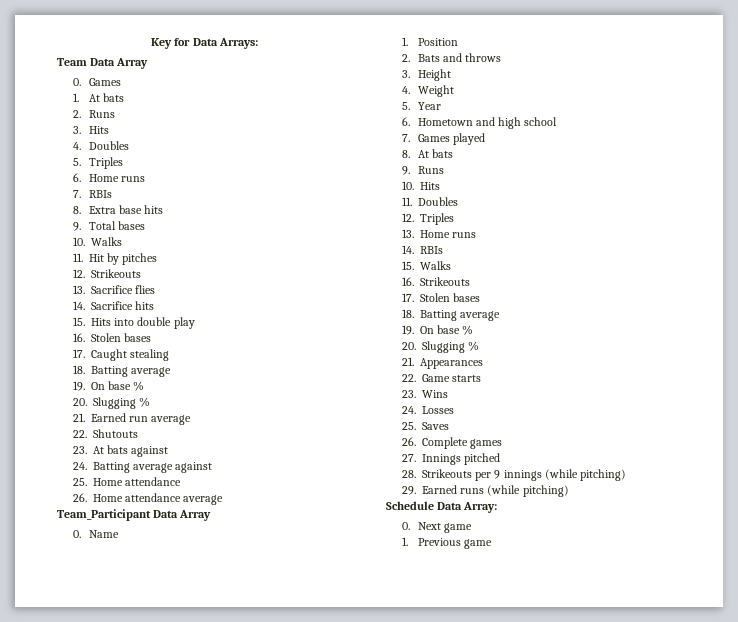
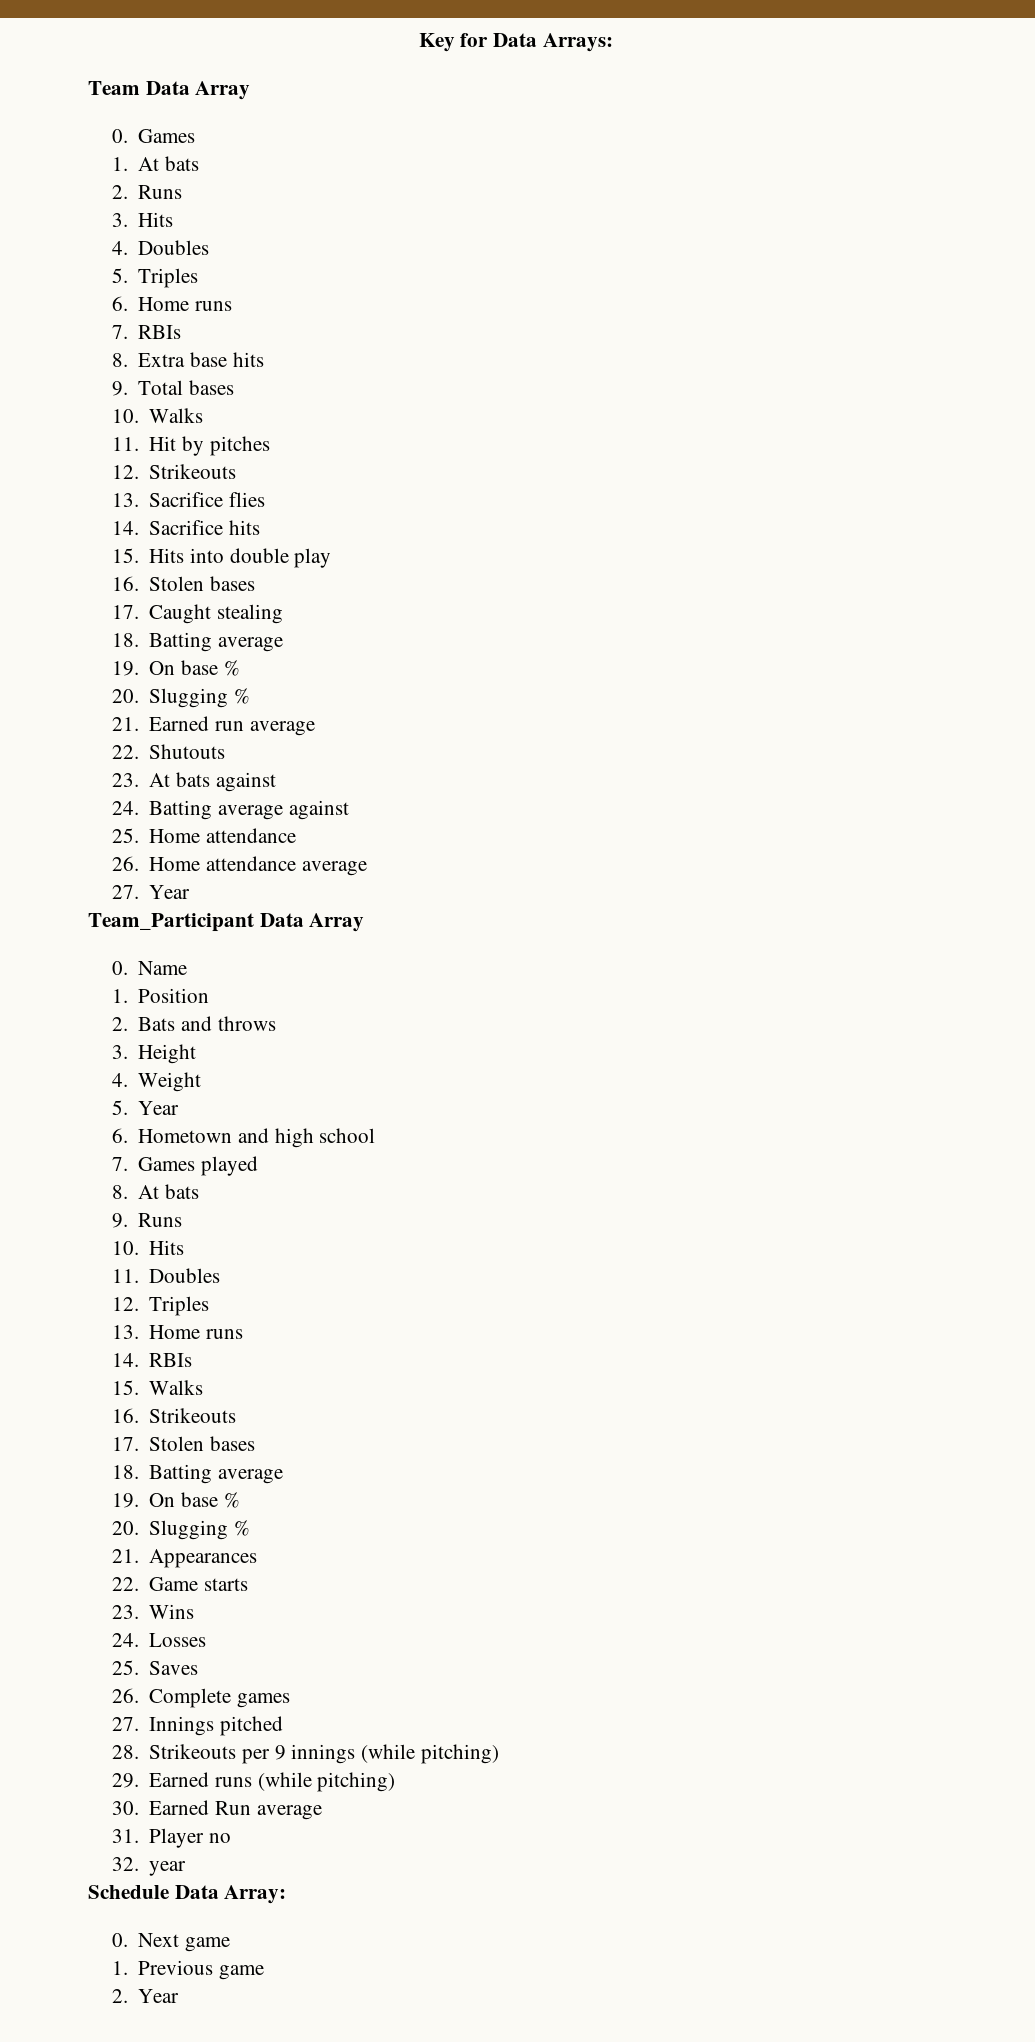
(224, 500) none -> [111,885,191,899] // 27. Year
(569, 491) none -> [111,1800,322,1820] [111,1828,232,1848] [111,1857,187,1876] // 30. Earned Run average // 31. Player no // 32. year
(492, 544) none -> [111,1989,180,2003] // 2. Year

